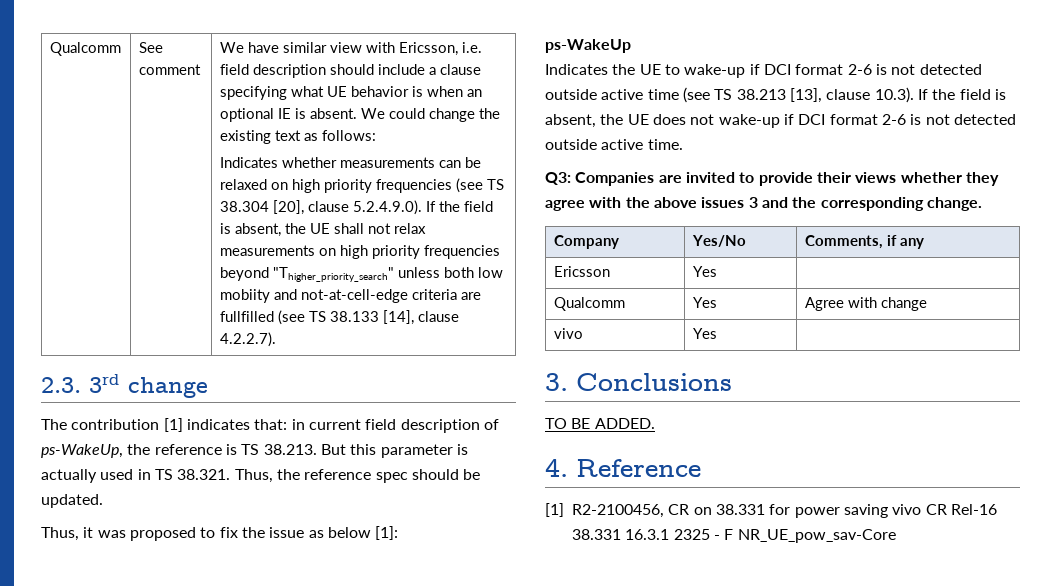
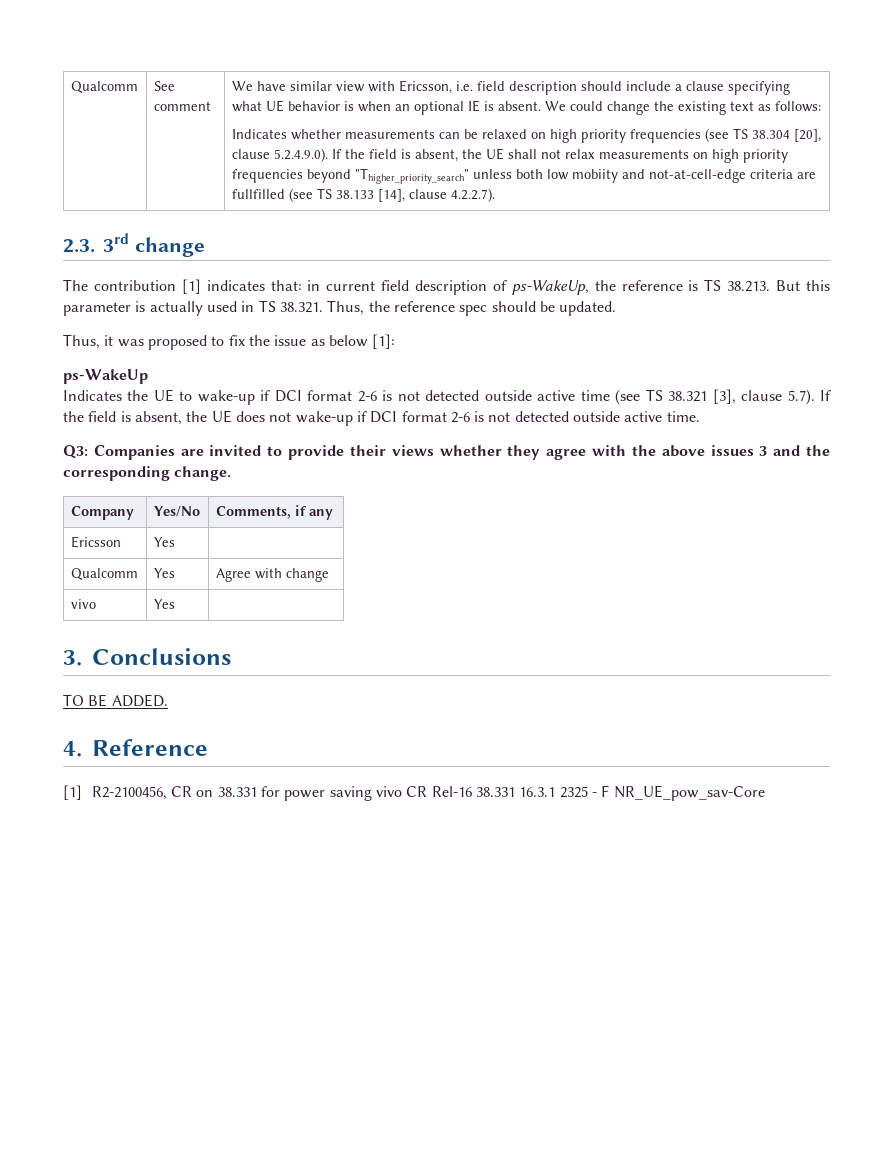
[736,87,914,103] 38.213 [13], clause 10.3). -> [668,389,815,405] 38.321 [3], clause 5.7).

